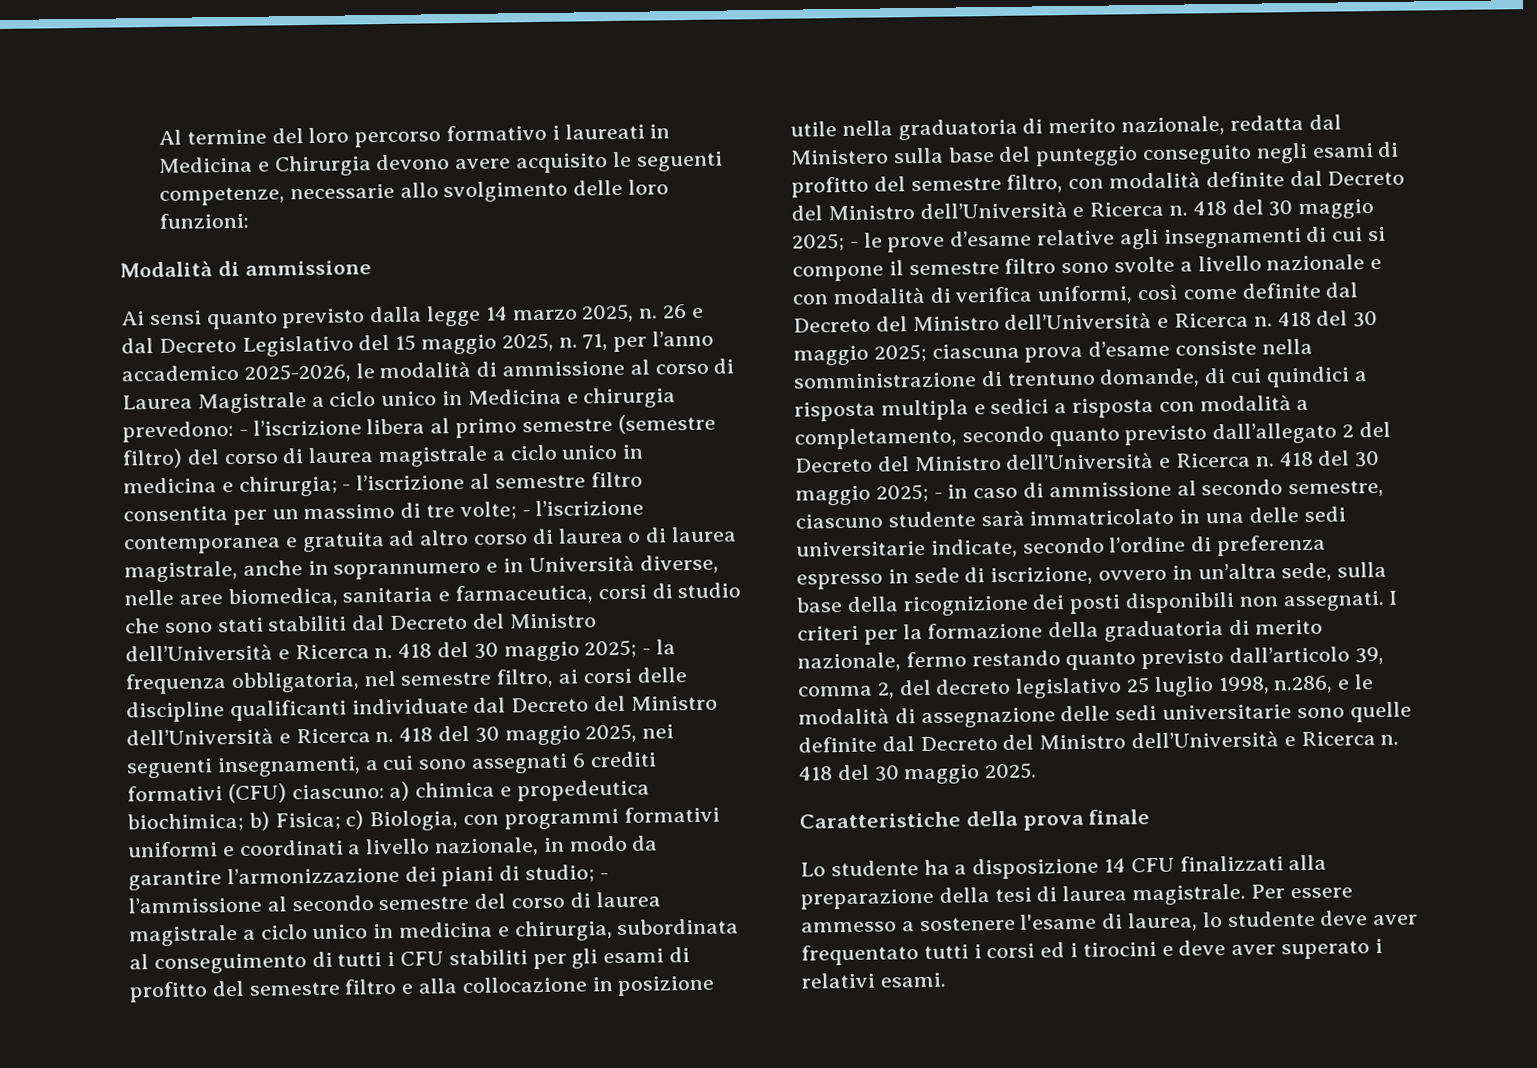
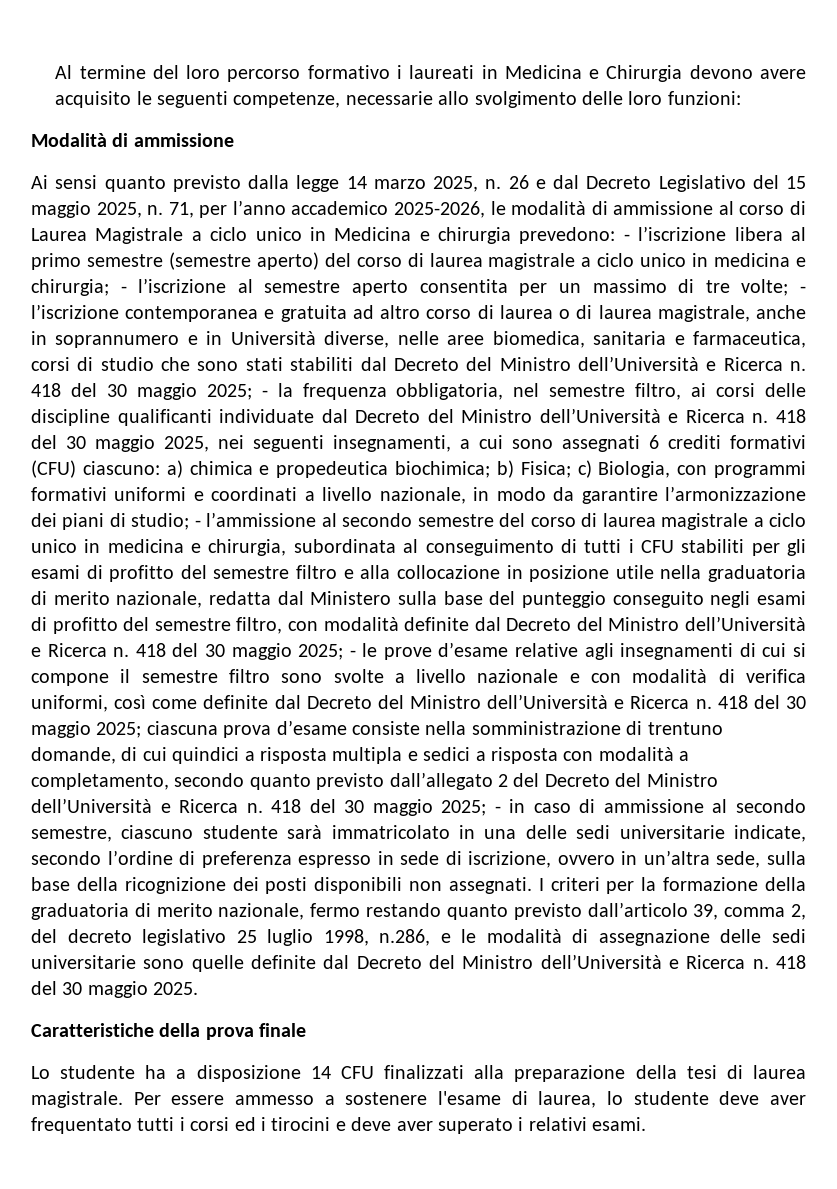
[122,448,183,469] filtro) -> [256,252,319,270] aperto)
[590,471,643,488] filtro -> [352,280,409,296] aperto

